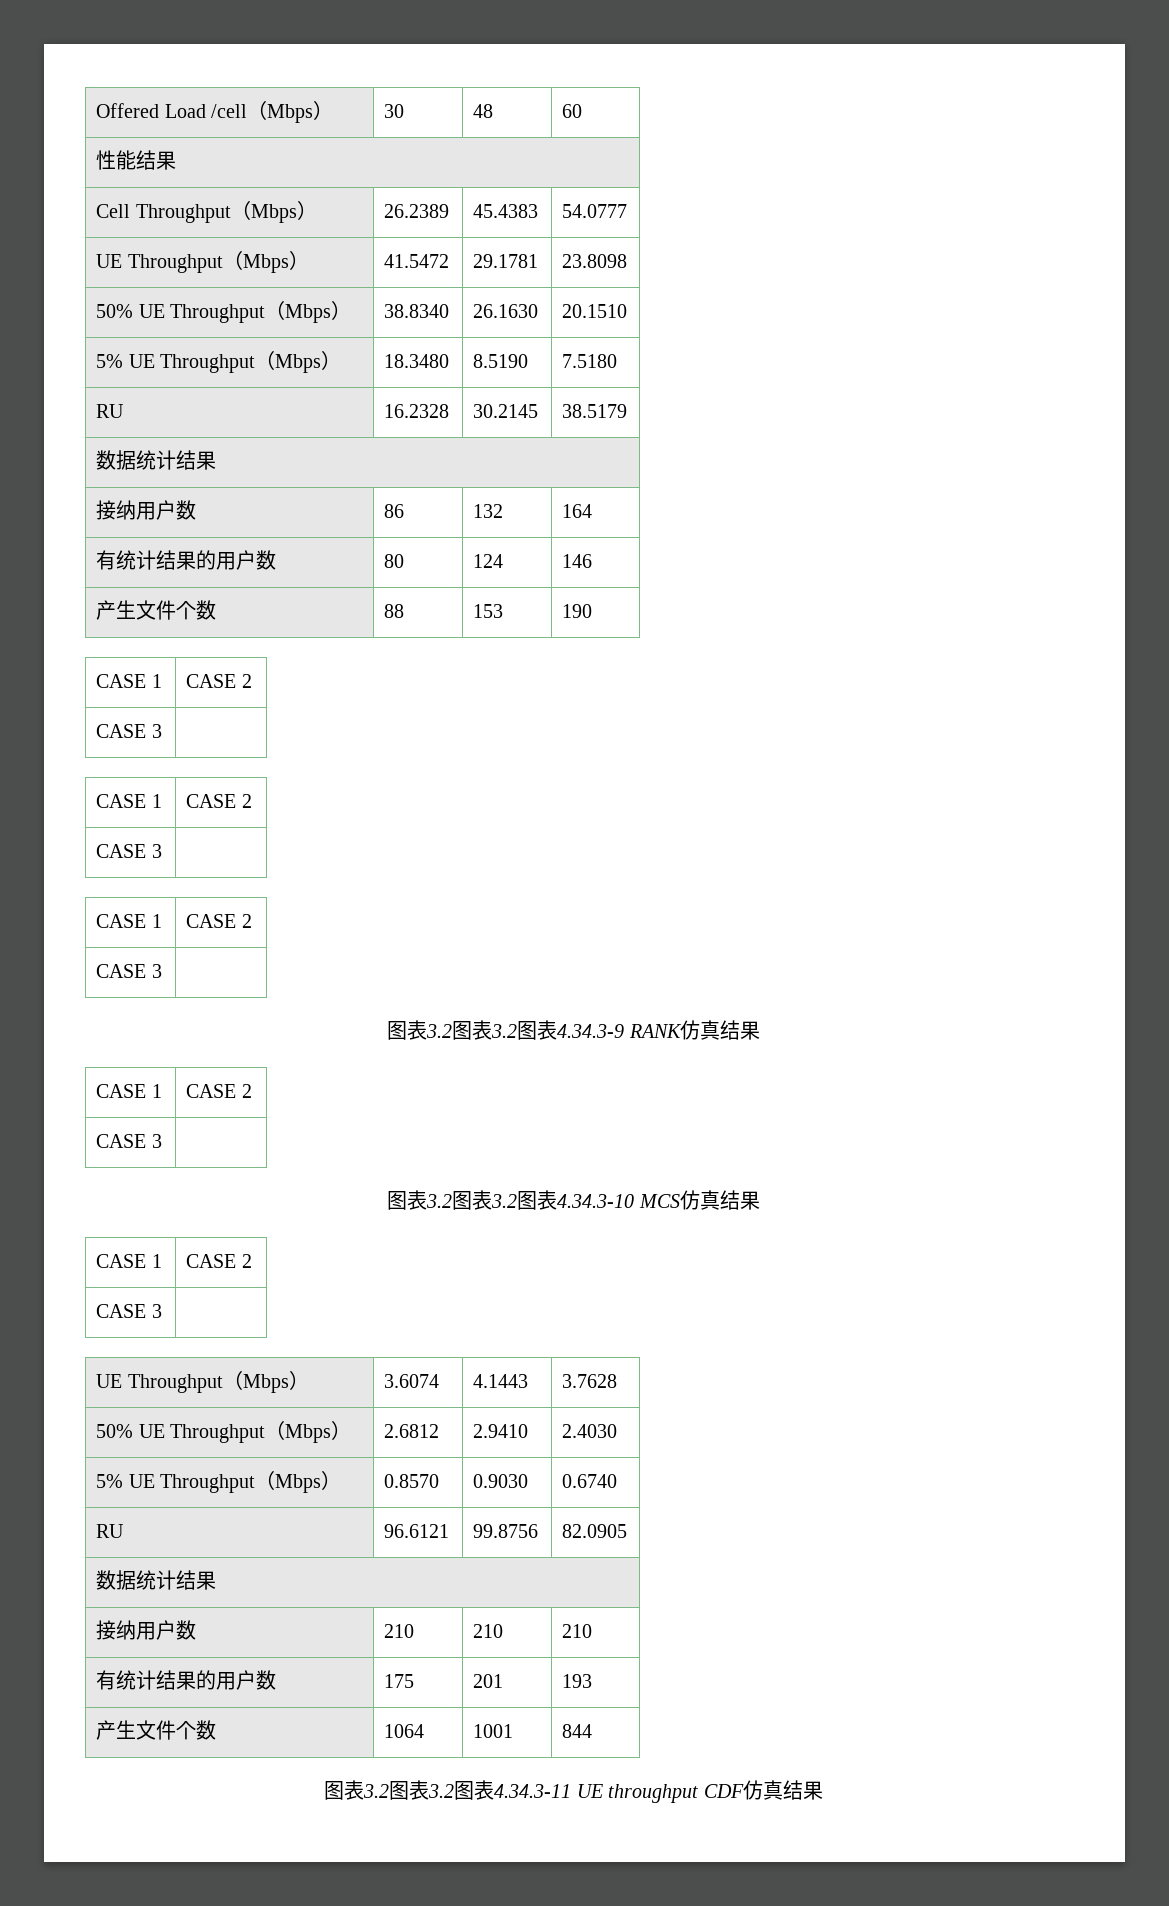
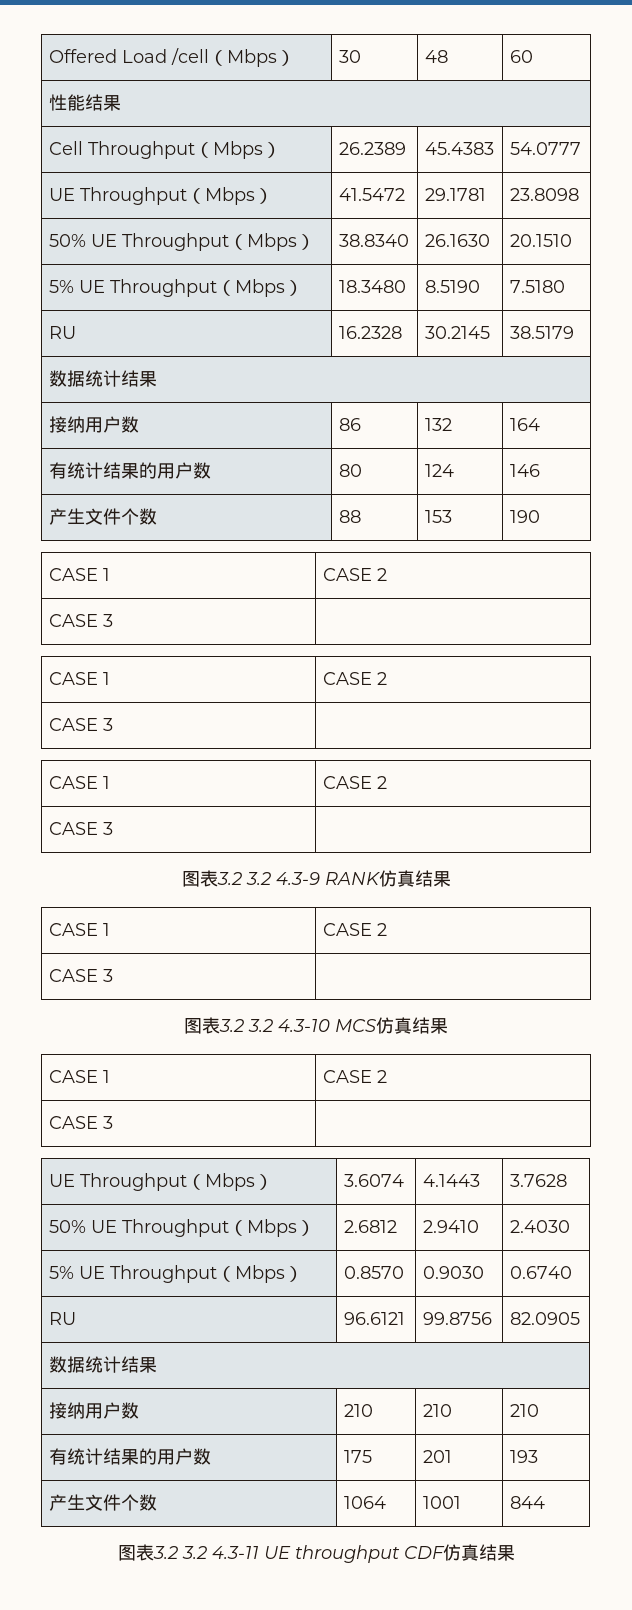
[452,1020,625,1040] 图表3.2图表4.34.3-9 -> [245,872,320,885] 3.2 4.3-9
[452,1190,635,1210] 图表3.2图表4.34.3-10 -> [248,1019,330,1032] 3.2 4.3-10
[389,1780,572,1800] 图表3.2图表4.34.3-11 -> [181,1546,259,1559] 3.2 4.3-11

